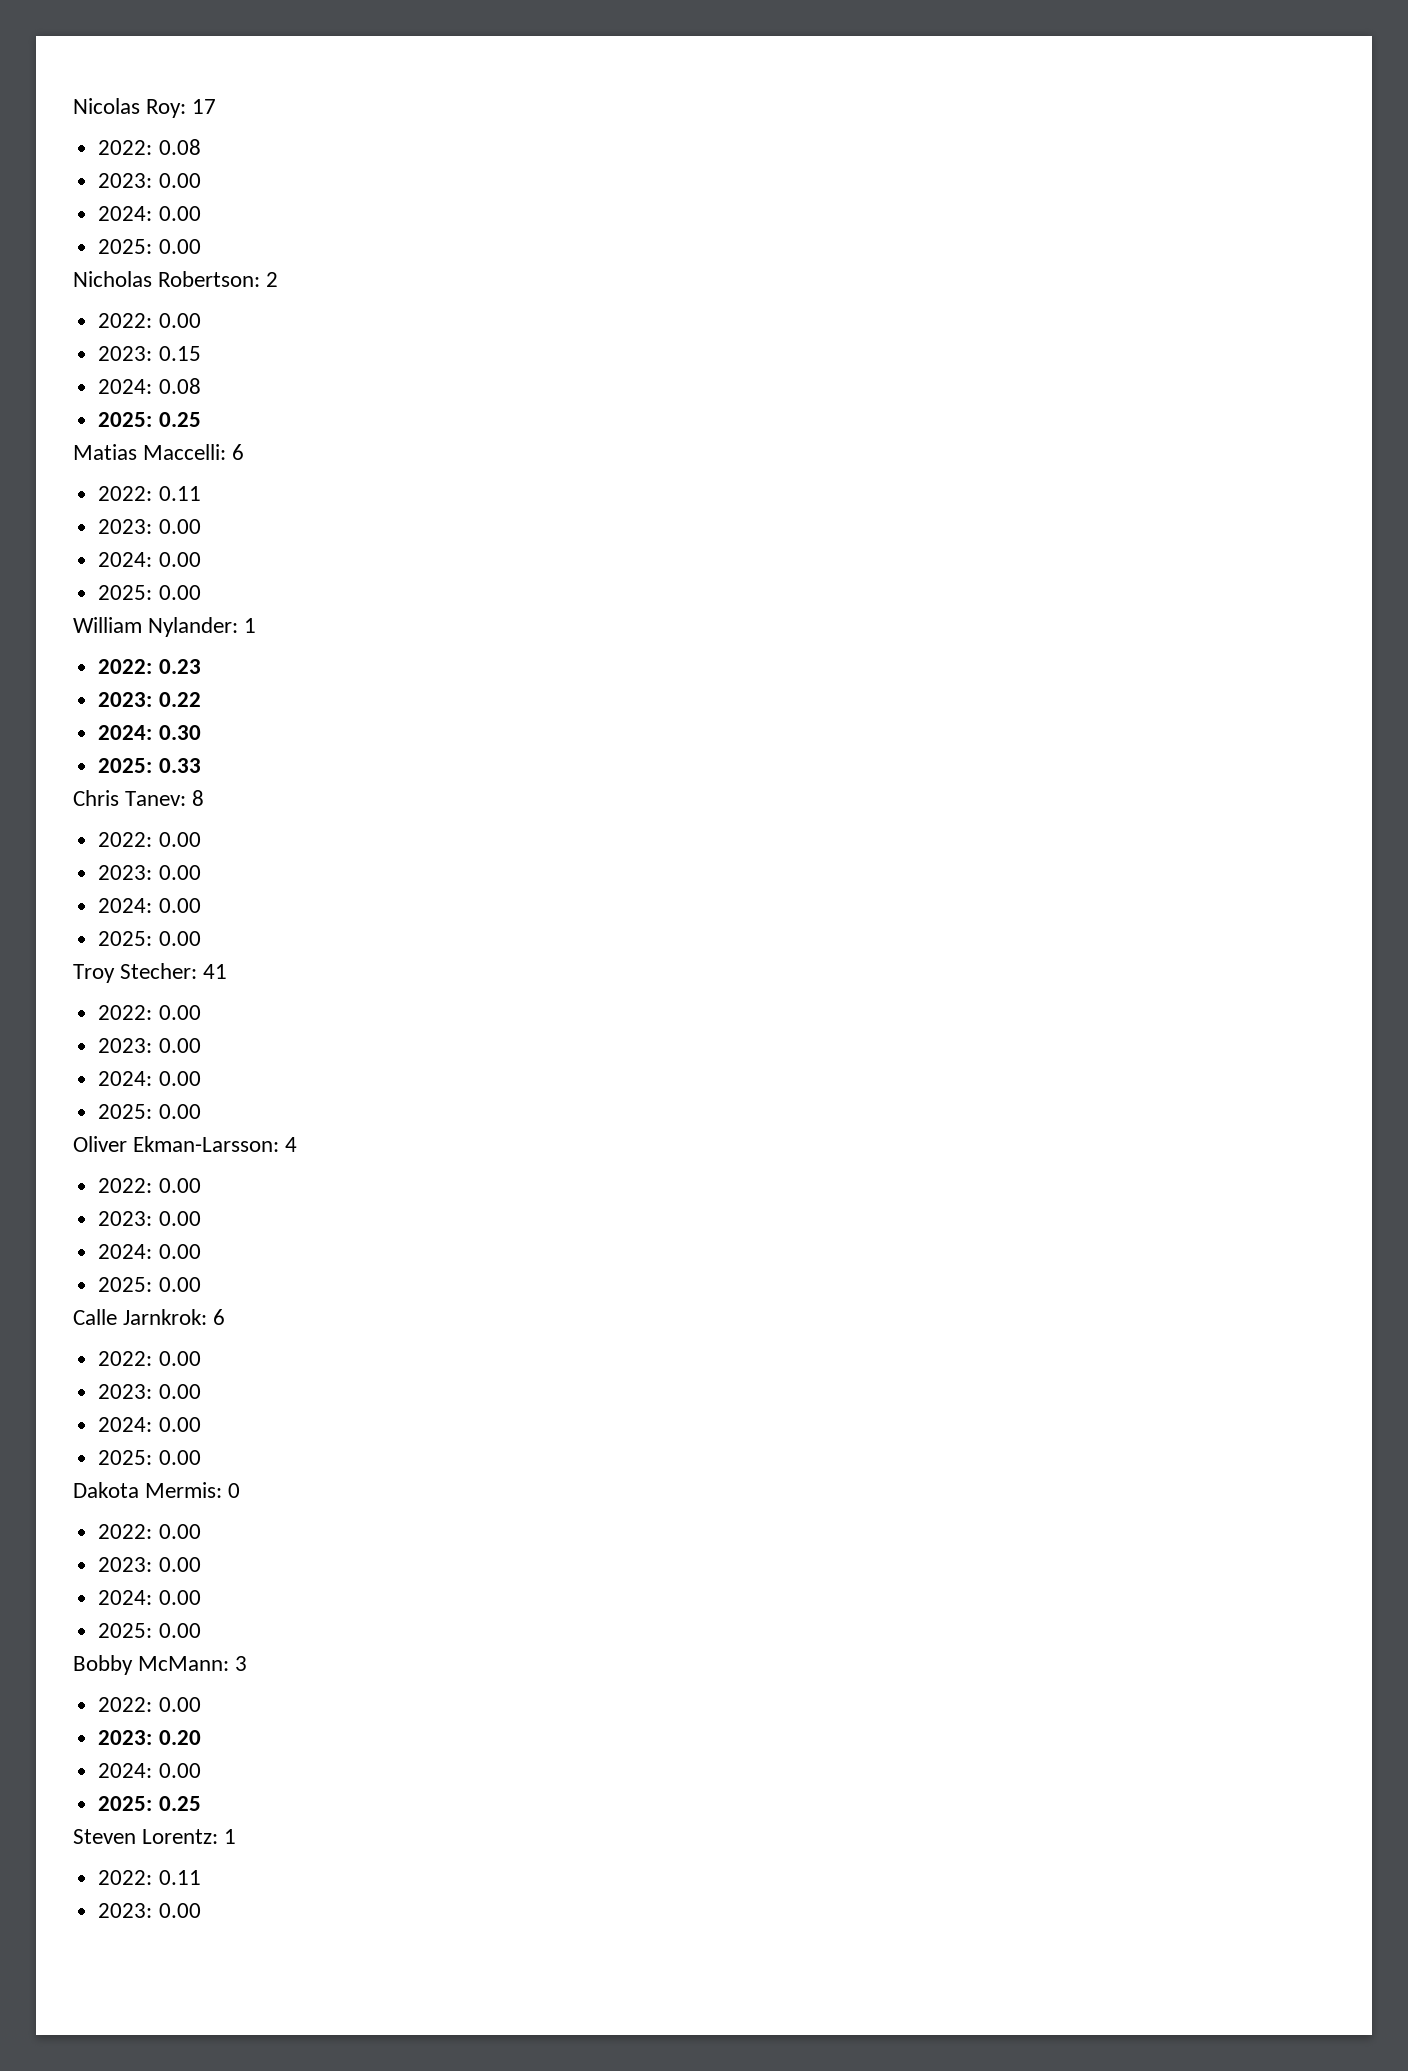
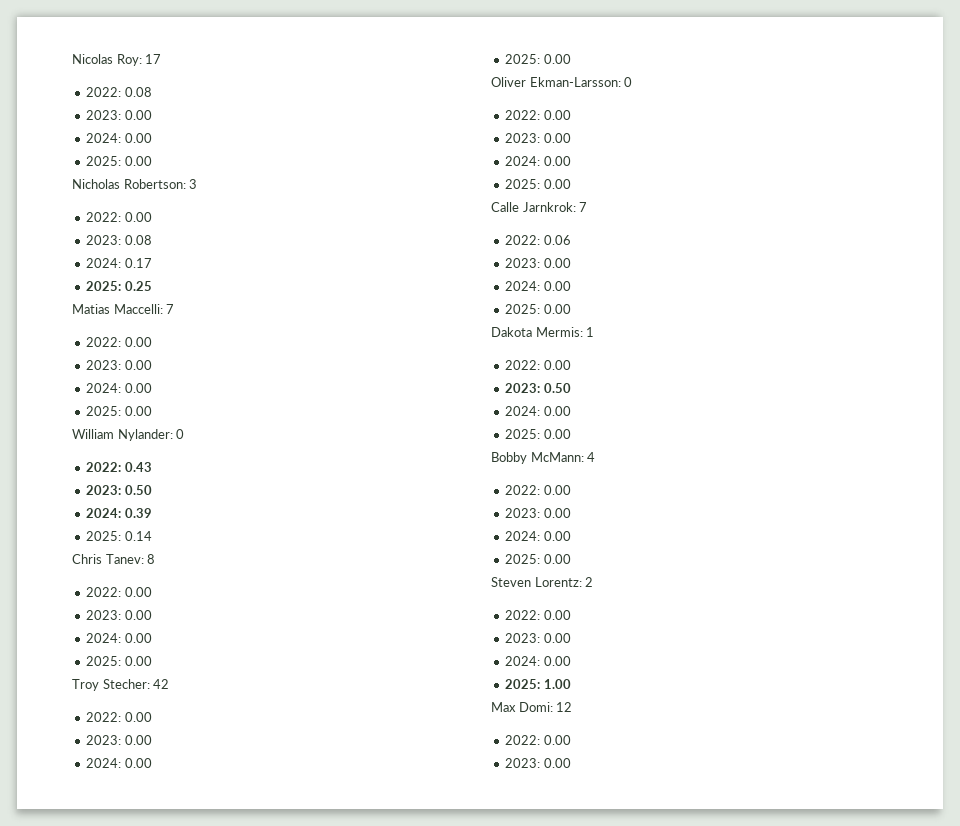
[266,272,279,287] [98,313,201,328] [98,346,201,361] [98,378,201,394] 2 // 2022: 0.00 // 2023: 0.15 // 2024: 0.08 -> [189,179,198,189] [86,212,152,222] [86,235,152,245] [86,258,152,268] 3 // 2022: 0.00 // 2023: 0.08 // 2024: 0.17
[232,444,245,460] [98,486,201,501] 6 // 2022: 0.11 -> [166,304,175,314] [86,337,152,347] 7 // 2022: 0.00
[244,618,257,633] [98,659,201,674] [98,692,201,707] [98,725,201,740] [98,758,201,773] 1 // 2022: 0.23 // 2023: 0.22 // 2024: 0.30 // 2025: 0.33 -> [176,429,185,439] [86,462,152,472] [86,485,152,495] [86,508,152,518] [86,531,152,541] 0 // 2022: 0.43 // 2023: 0.50 // 2024: 0.39 // 2025: 0.14
[203,964,228,979] 41 -> [153,679,170,689] 42
[285,1137,298,1152] 4 -> [624,77,633,87] 0
[213,1309,226,1325] [98,1351,201,1366] [98,1384,201,1399] [98,1417,201,1432] [98,1450,201,1465] [73,1482,241,1498] [98,1524,201,1539] [98,1557,201,1572] [98,1590,201,1605] [98,1623,201,1638] [73,1655,248,1675] [98,1697,201,1712] [98,1730,201,1745] [98,1763,201,1778] [98,1796,201,1811] [73,1829,237,1844] [98,1870,201,1885] [98,1903,201,1918] 6 // 2022: 0.00 // 2023: 0.00 // 2024: 0.00 // 2025: 0.00 // Dakota Mermis: 0 // 2022: 0.00 // 2023: 0.00 // 2024: 0.00 // 2025: 0.00 // Bobby McMann: 3 // 2022: 0.00 // 2023: 0.20 // 2024: 0.00 // 2025: 0.25 // Steven Lorentz: 1 // 2022: 0.11 // 2023: 0.00 -> [579,202,588,212] [505,235,571,245] [505,258,571,268] [505,281,571,291] [505,304,571,314] [491,327,595,337] [505,360,571,370] [505,383,571,393] [505,406,571,416] [505,429,571,439] [491,452,596,464] [505,485,571,495] [505,508,571,518] [505,531,571,541] [505,554,571,564] [491,577,594,587] [505,610,571,620] [505,633,571,643] [505,656,571,666] [505,679,571,689] [491,702,573,712] [505,735,571,745] [505,758,571,768] 7 // 2022: 0.06 // 2023: 0.00 // 2024: 0.00 // 2025: 0.00 // Dakota Mermis: 1 // 2022: 0.00 // 2023: 0.50 // 2024: 0.00 // 2025: 0.00 // Bobby McMann: 4 // 2022: 0.00 // 2023: 0.00 // 2024: 0.00 // 2025: 0.00 // Steven Lorentz: 2 // 2022: 0.00 // 2023: 0.00 // 2024: 0.00 // 2025: 1.00 // Max Domi: 12 // 2022: 0.00 // 2023: 0.00

